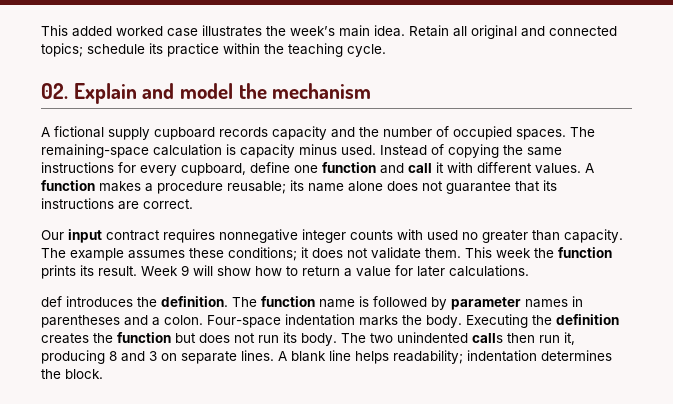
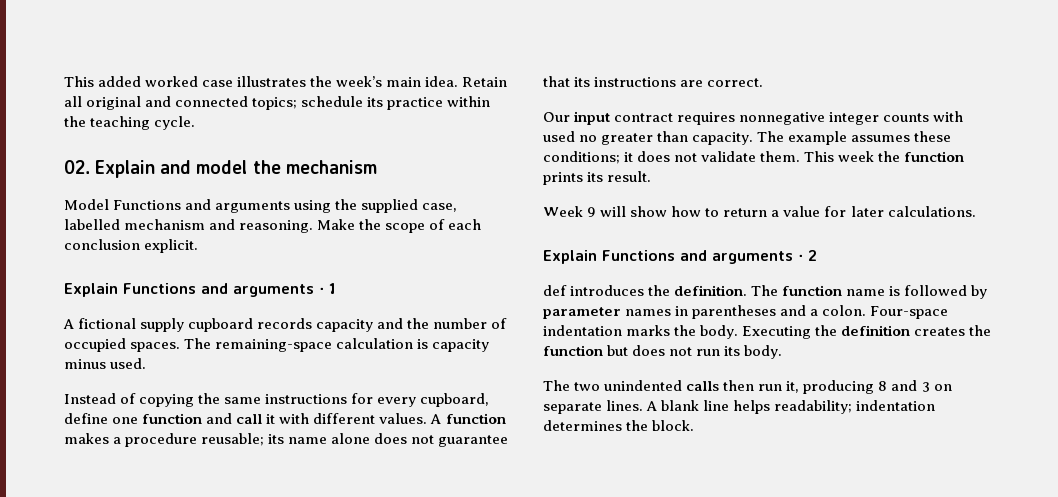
(372, 91) none -> [64,199,458,213] [64,219,482,233] [64,239,199,253] [64,283,336,297] // Model Functions and arguments using the supplied case, labelled mechanism and reasoning. Make the scope of each conclusion explicit. // Explain Functions and arguments · 1
(376, 150) none -> (147, 363) //
(137, 271) none -> (652, 176) //
(529, 271) none -> [543,250,817,264] // Explain Functions and arguments · 2
(337, 339) none -> (783, 352) //

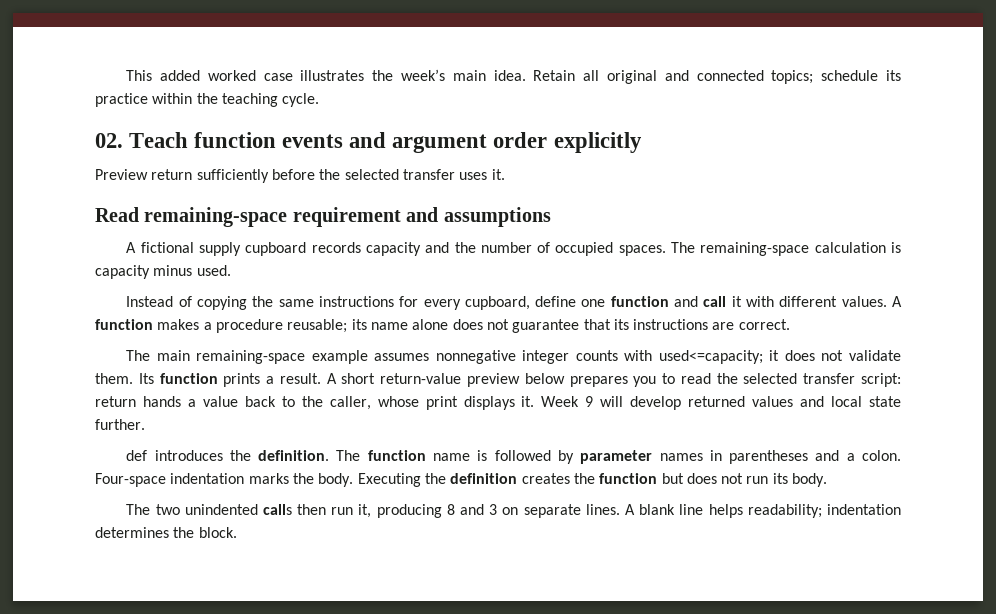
[95,160,377,178] [64,199,458,213] [64,219,482,233] [64,239,199,253] [64,283,336,297] Explain and model the mechanism // Model Functions and arguments using the supplied case, labelled mechanism and reasoning. Make the scope of each conclusion explicit. // Explain Functions and arguments · 1 -> [129,132,642,153] [95,169,505,183] [95,207,551,227] Teach function events and argument order explicitly // Preview return sufficiently before the selected transfer uses it. // Read remaining-space requirement and assumptions
[543,111,964,125] [543,131,952,145] [543,151,620,164] Our input contract requires nonnegative integer counts with used no greater than capacity. The example assumes these conditions; -> [126,350,763,364] The main remaining-space example assumes nonnegative integer counts with used<=capacity;
[804,151,901,162] This week the -> [138,373,154,384] Its
[587,172,604,182] its -> [266,376,275,384] a
[543,206,976,217] [543,250,817,264] // Week 9 will show how to return a value for later calculations. // Explain Functions and arguments · 2 -> [326,373,902,387] [95,396,902,410] [95,419,145,430] A short return-value preview below prepares you to read the selected transfer script: return hands a value back to the caller, whose print displays it. Week 9 will develop returned values and local state further.

